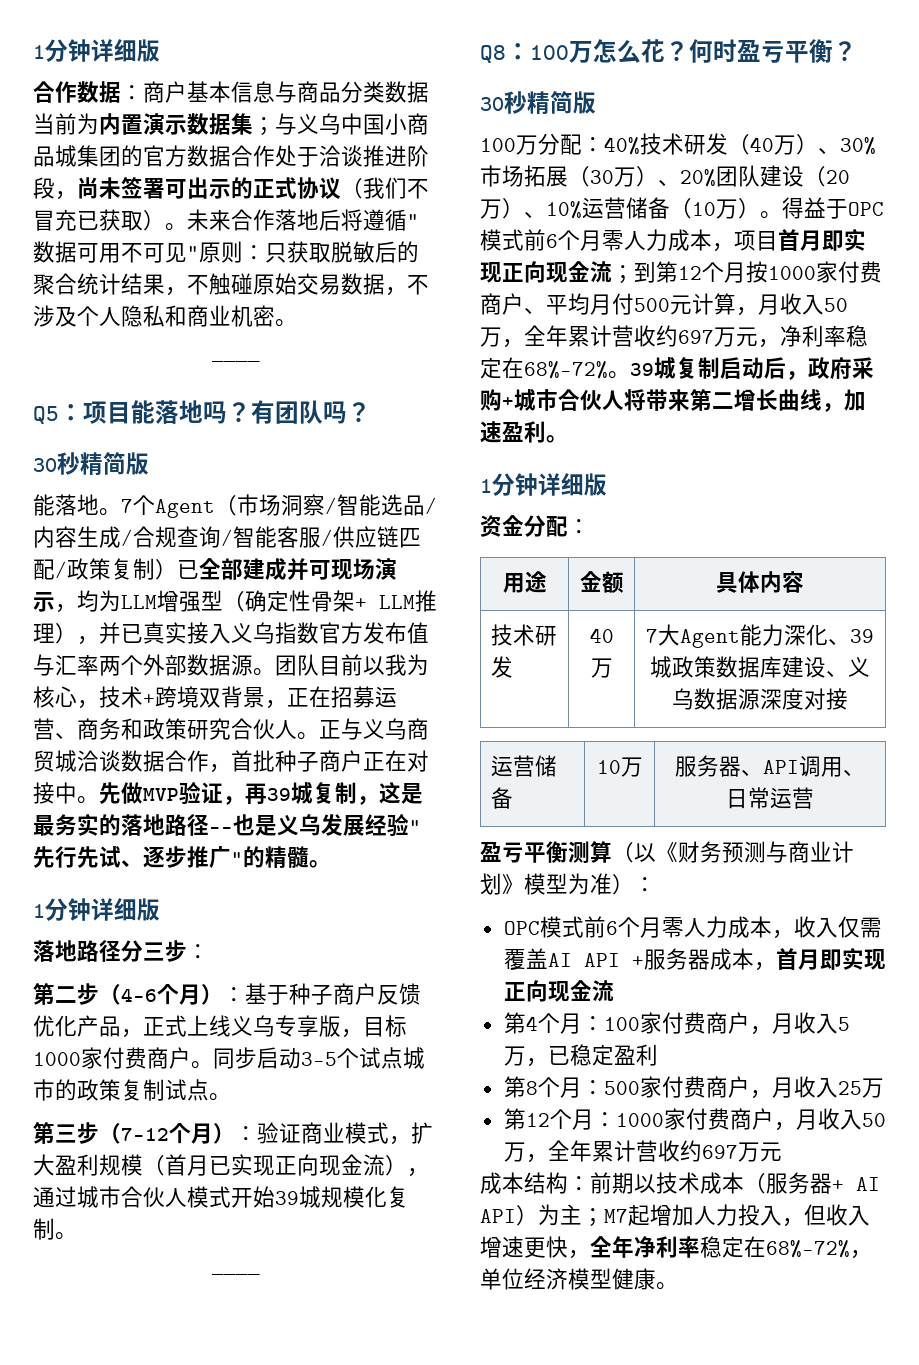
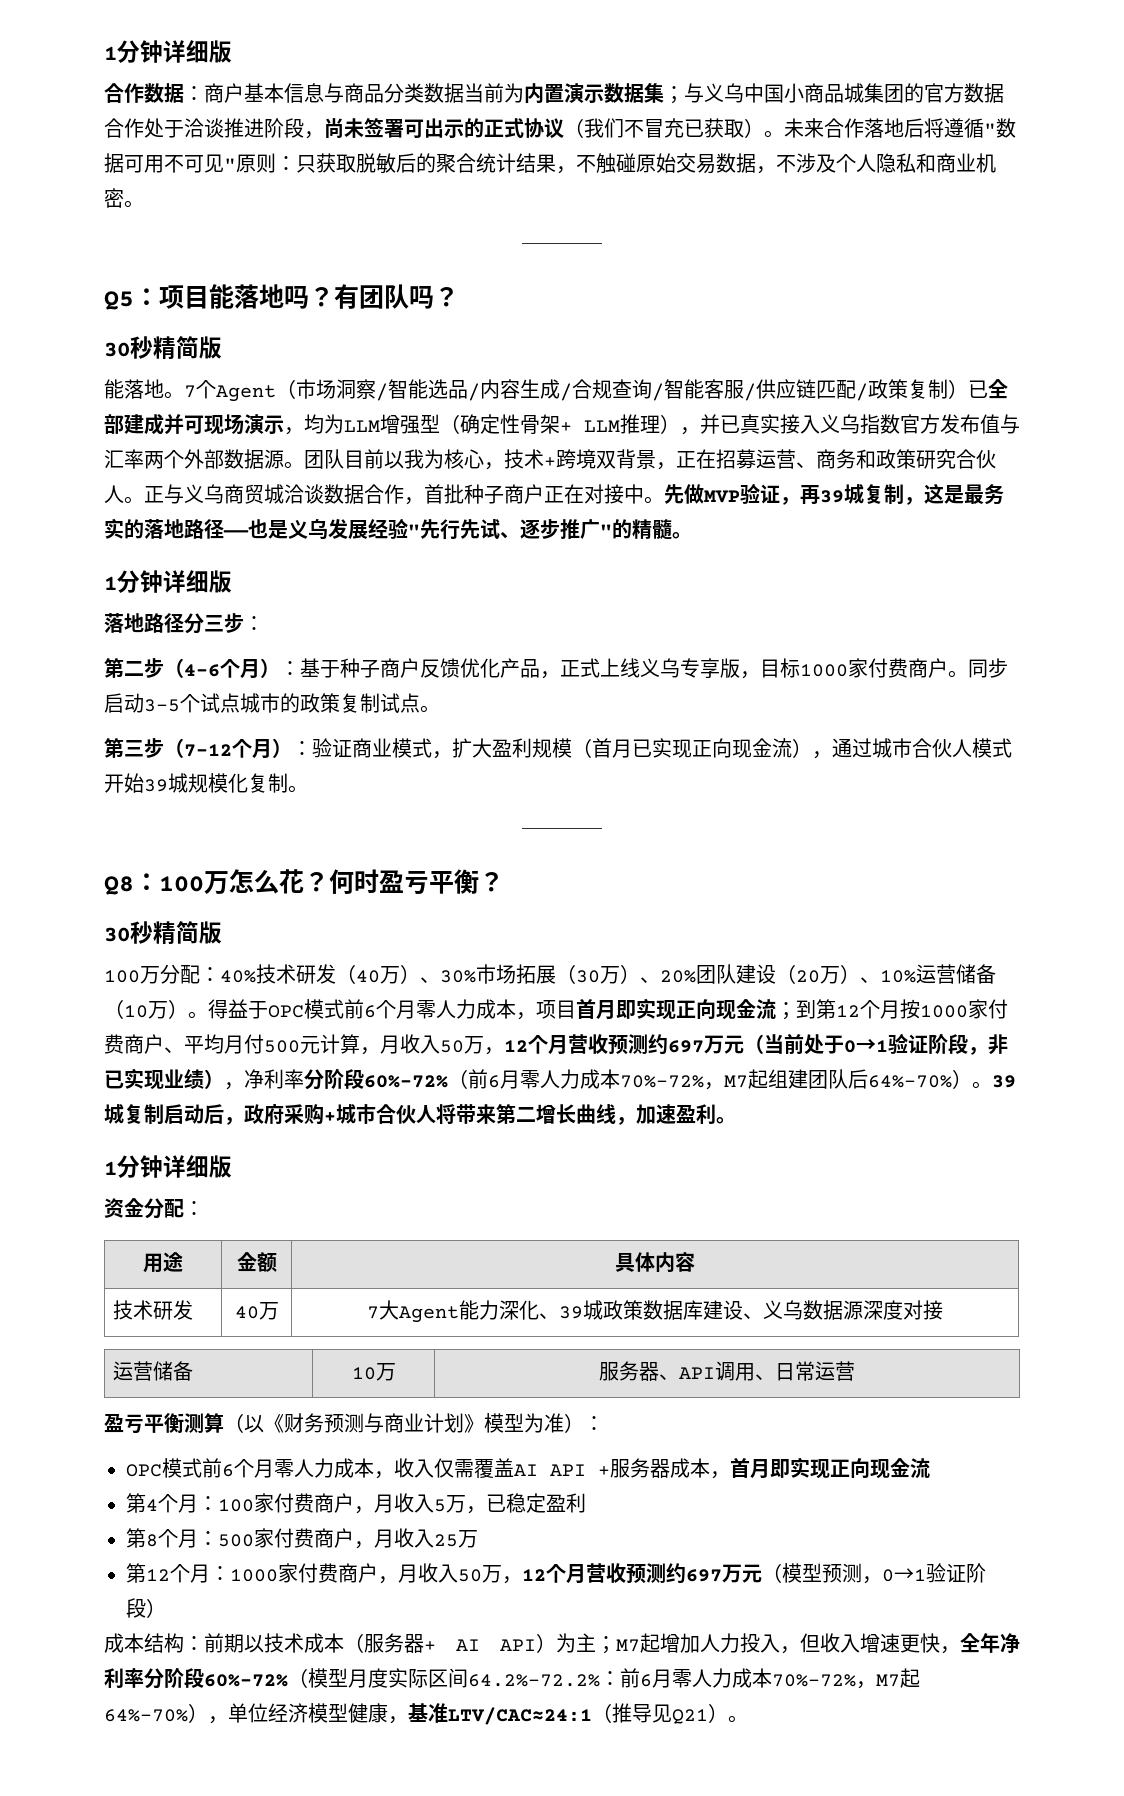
[524,325,868,348] [480,357,608,379] 全年累计营收约697万元，净利率稳定在68%-72% -> [504,1033,1008,1055] [104,1068,972,1090] 12个月营收预测约697万元（当前处于0→1验证阶段，非已实现业绩），净利率分阶段60%-72%（前6月零人力成本70%-72%，M7起组建团队后64%-70%）
[547,1140,782,1162] 全年累计营收约697万元 -> [522,1563,986,1584] [126,1598,166,1618] 12个月营收预测约697万元（模型预测，0→1验证阶段）
[700,1236,850,1258] 稳定在68%-72% -> [144,1667,920,1689] [104,1703,208,1723] 分阶段60%-72%（模型月度实际区间64.2%-72.2%：前6月零人力成本70%-72%，M7起64%-70%）
(656, 1279) none -> [388,1703,728,1725] ，基准LTV/CAC≈24:1（推导见Q21）

